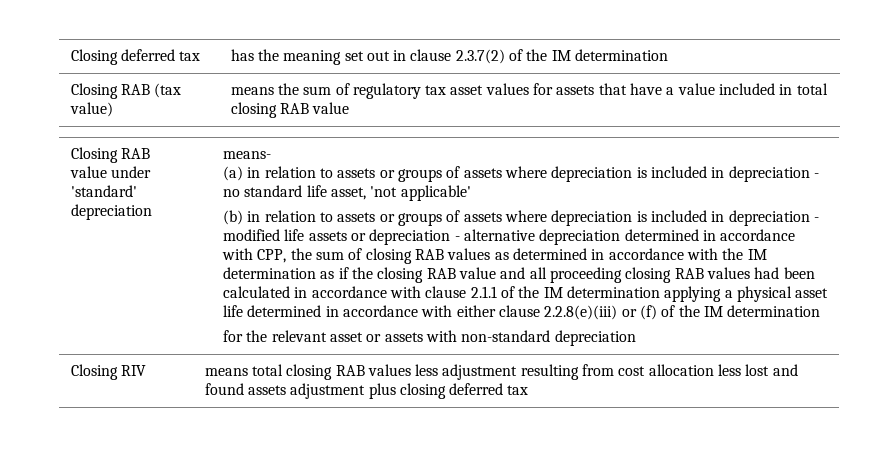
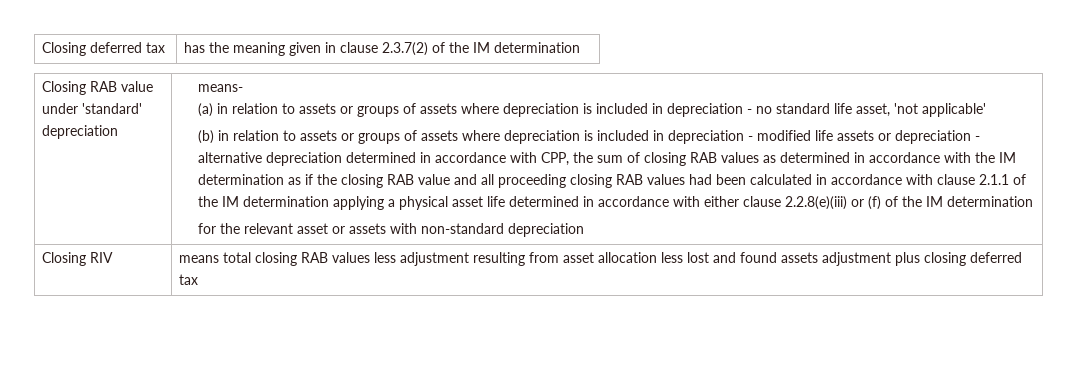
[344,51,390,61] set out -> [289,42,322,56] given
[70,83,182,99] [69,102,113,117] [230,83,828,99] [230,102,350,118] // Closing RAB (tax value) | means the sum of regulatory tax asset values for assets that have a value included in total closing RAB value -> (581, 47) none
[618,366,646,376] cost -> [563,252,595,263] asset

